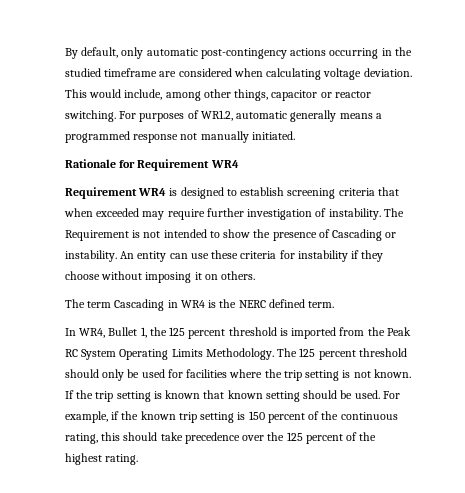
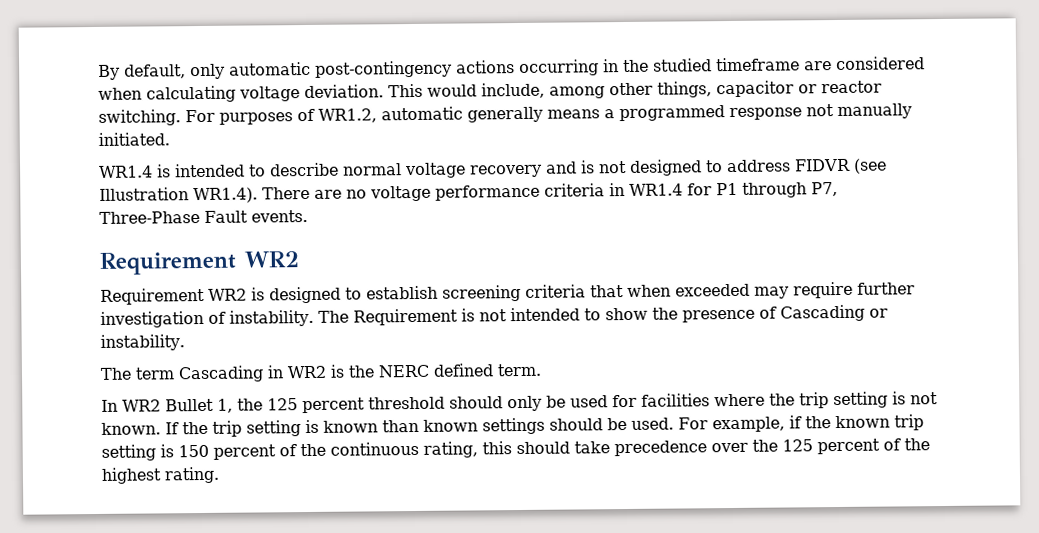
[65,159,239,171] [65,187,167,199] Rationale for Requirement WR4 // Requirement WR4 -> [99,158,887,179] [99,182,838,204] [99,209,308,224] [99,251,299,275] [100,287,247,305] WR1.4 is intended to describe normal voltage recovery and is not designed to address FIDVR (see Illustration WR1.4). There are no voltage performance criteria in WR1.4 for P1 through P7, Three-Phase Fault events. // Requirement WR2 // Requirement WR2
[120,250,384,262] [65,271,256,283] An entity can use these criteria for instability if they choose without imposing it on others. -> (185, 342) none
[180,300,205,308] WR4 -> [287,365,327,379] WR2
[79,328,106,338] WR4, -> [122,399,161,412] WR2
[279,327,411,339] [65,348,407,360] is imported from the Peak RC System Operating Limits Methodology. The 125 percent threshold -> (445, 403) none
[203,390,300,402] that known setting -> [382,417,545,435] than known settings

